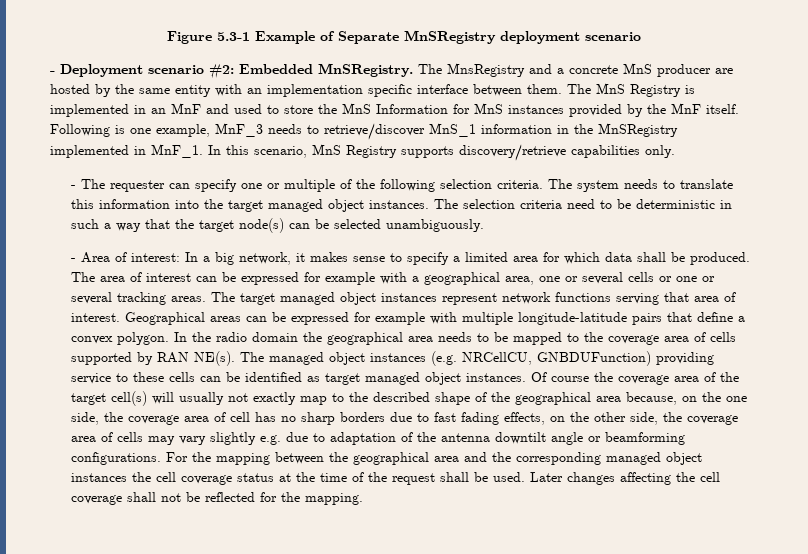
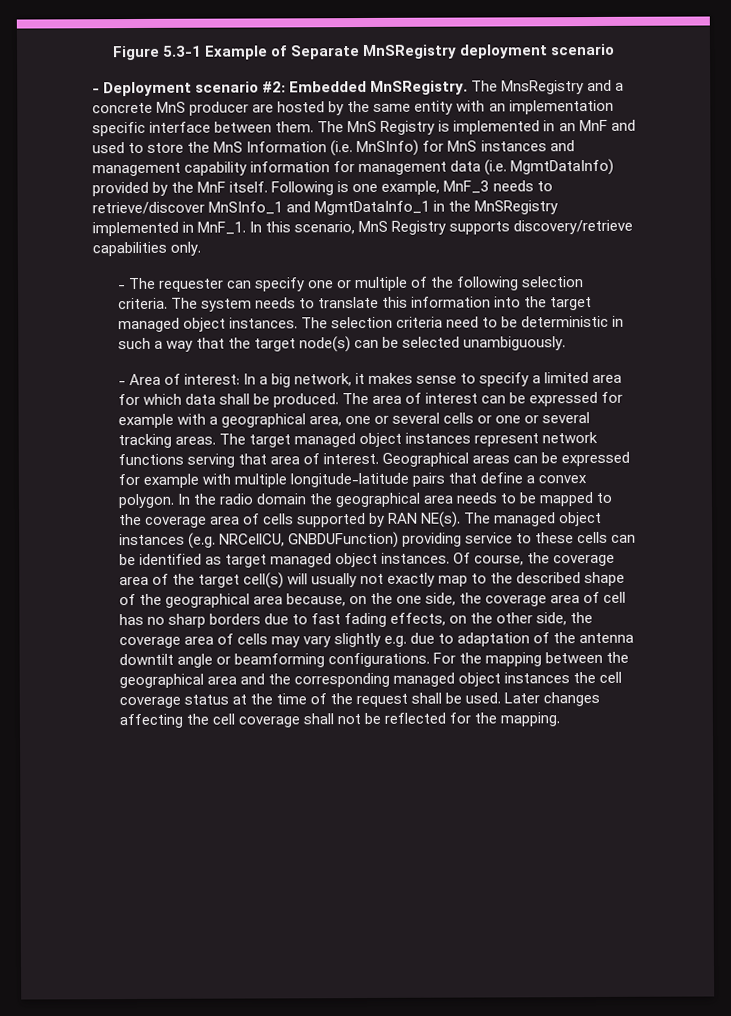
(448, 109) none -> [330,139,420,157] (i.e. MnSInfo)
(564, 109) none -> [549,140,575,152] [92,158,615,177] and management capability information for management data (i.e. MgmtDataInfo)
[429,123,552,137] MnS_1 information -> [208,200,431,216] MnSInfo_1 and MgmtDataInfo_1
[550,376,589,382] course -> [474,555,525,566] course,

